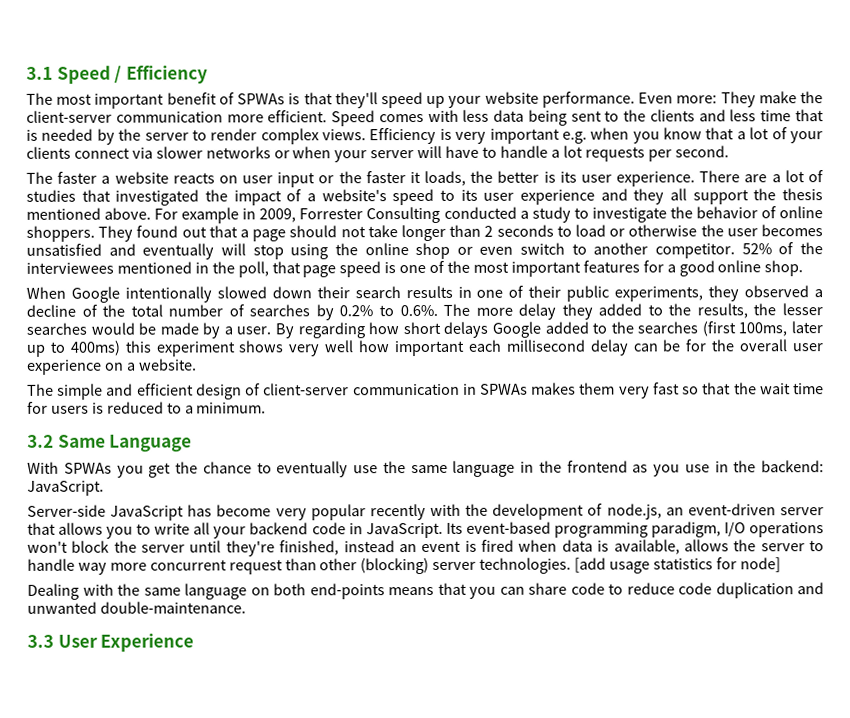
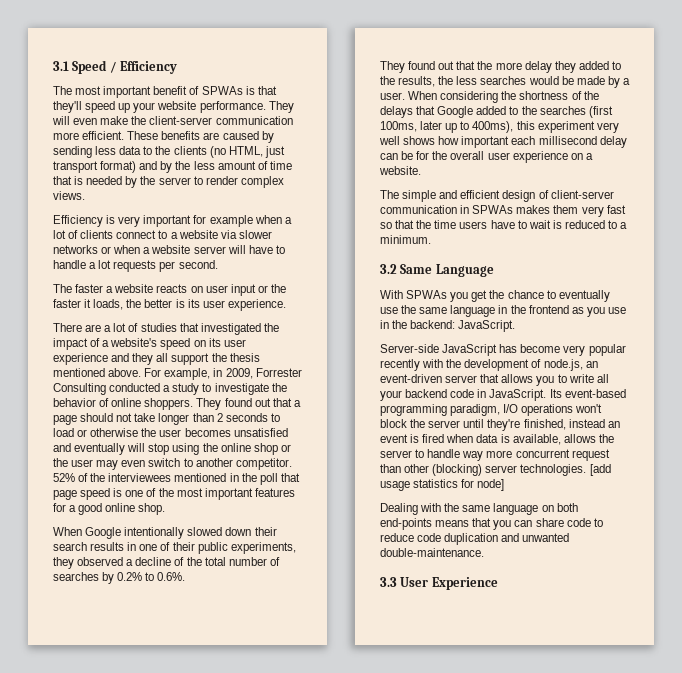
[638,91,756,108] Even more: They -> [268,101,294,113] [52,116,98,125] They will even
[331,109,757,127] Speed comes with less data being sent to the clients and less -> [127,131,274,143] [53,146,285,158] [53,161,268,173] These benefits are caused by sending less data to the clients (no HTML, just transport format) and by the less amount of
(367, 135) none -> (85, 195) //
[561,127,824,144] e.g. when you know that a lot of your -> [193,215,292,227] [53,230,79,239] for example when a lot of
(130, 153) none -> [158,230,218,239] to a website
[334,150,368,163] your -> [143,245,191,254] a website
(696, 179) none -> (286, 305) //
[440,189,456,201] to -> [193,340,206,347] on
[181,207,240,224] example -> [164,368,211,380] example,
(473, 250) none -> [53,458,119,470] the user may
[237,261,269,278] poll, -> [259,473,278,485] poll
[443,303,471,316] The -> [380,61,493,73] // They found out that the
[781,303,823,316] lesser -> [456,76,478,85] less
[275,321,489,339] By regarding how short delays -> [408,91,599,103] [380,106,436,118] When considering the shortness of the delays that
[69,340,120,356] 400ms) -> [472,121,514,133] 400ms),
[238,340,284,353] shows -> (595, 127) none
(354, 346) none -> [403,136,436,145] shows
[759,383,824,395] [27,401,89,414] wait time for users -> [434,220,551,229] time users have to wait

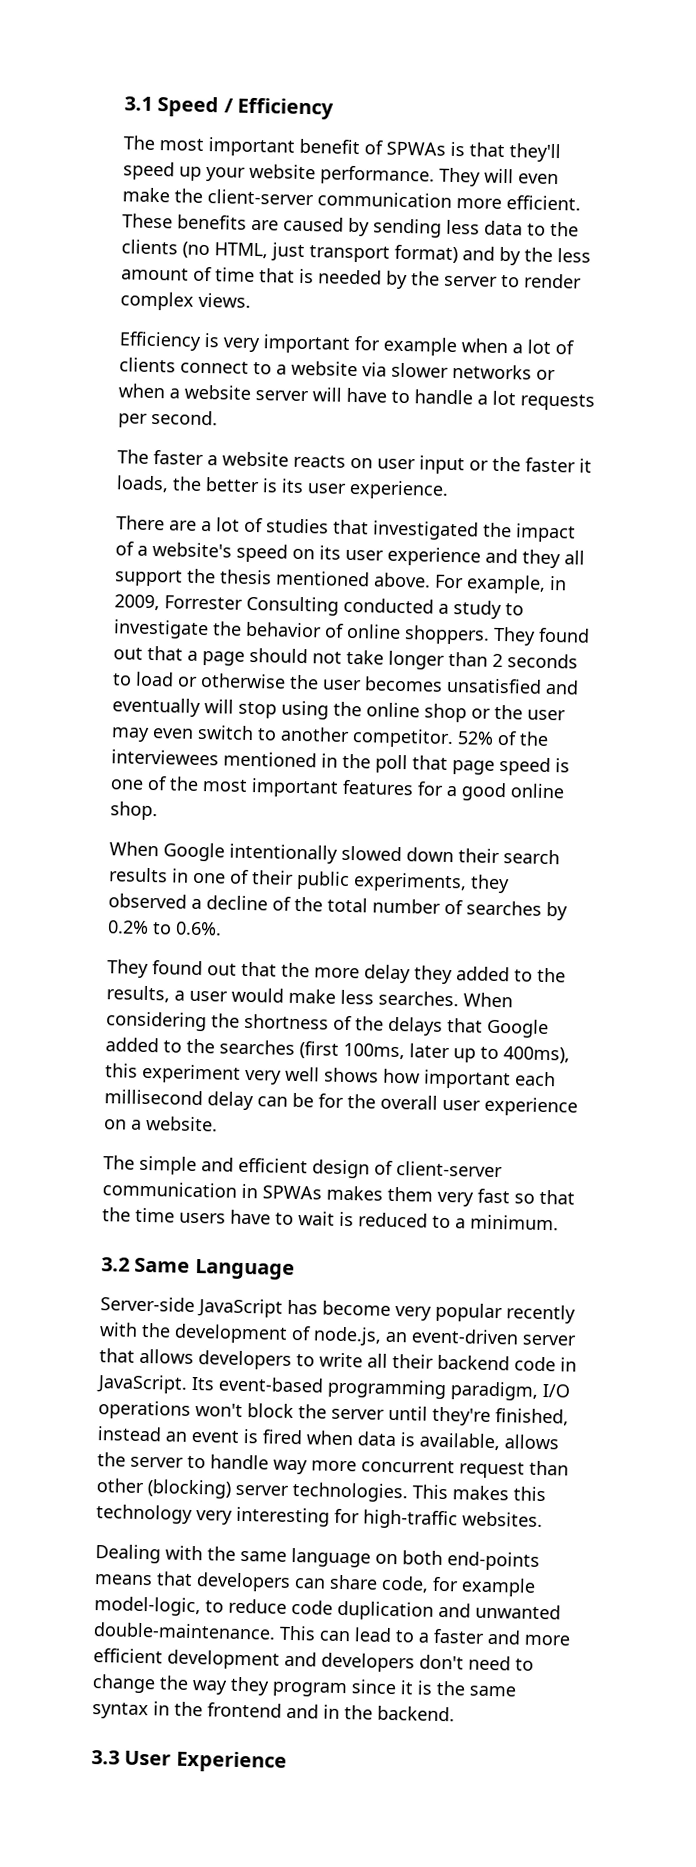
[438,76,630,88] [380,92,405,100] the less searches would be made by a user. -> [174,987,459,1007] a user would make less searches.
[380,290,610,302] [380,305,626,317] [380,320,516,332] // With SPWAs you get the chance to eventually use the same language in the frontend as you use in the backend: JavaScript. -> (295, 1269) none
[536,376,555,386] you -> [198,1350,292,1370] developers
[380,390,402,401] your -> [392,1353,434,1369] their
[589,464,611,476] [380,479,505,491] [add usage statistics for node] -> [412,1484,546,1502] [96,1504,543,1530] This makes this technology very interesting for high-traffic websites.
[493,520,512,530] you -> [196,1572,291,1592] developers
[566,518,591,527] code -> [381,1575,536,1597] [94,1596,201,1617] code, for example model-logic,
(484, 552) none -> [279,1625,570,1646] [93,1648,534,1673] [92,1674,516,1698] [92,1701,455,1722] This can lead to a faster and more efficient development and developers don't need to change the way they program since it is the same syntax in the frontend and in the backend.

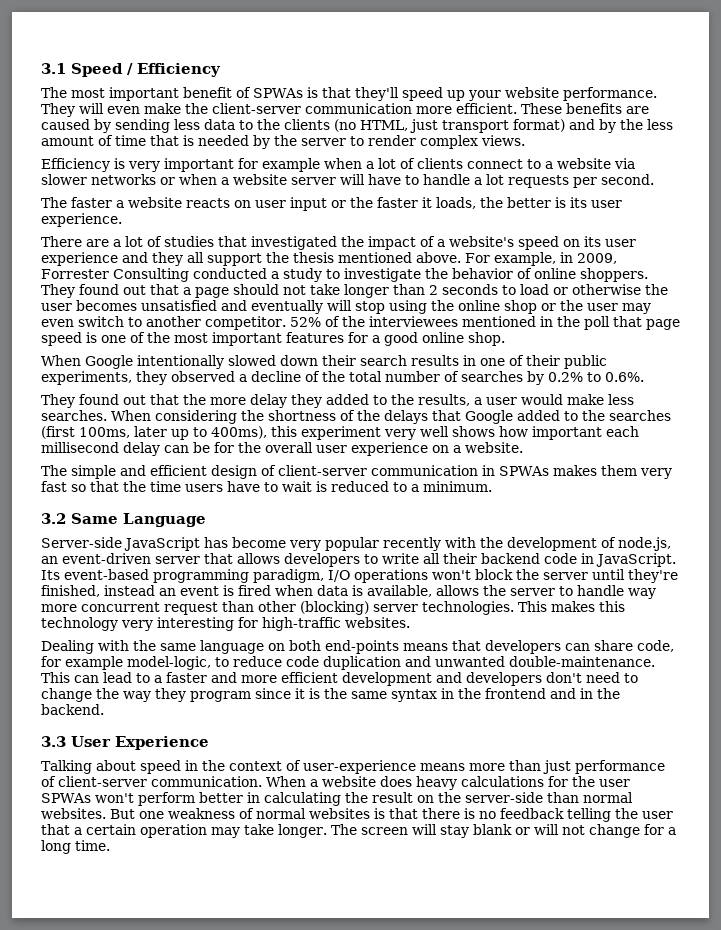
(287, 1761) none -> [41,760,665,774] [41,776,630,790] [41,792,633,806] [41,808,673,822] [41,824,676,838] [41,840,110,854] // Talking about speed in the context of user-experience means more than just performance of client-server communication. When a website does heavy calculations for the user SPWAs won't perform better in calculating the result on the server-side than normal websites. But one weakness of normal websites is that there is no feedback telling the user that a certain operation may take longer. The screen will stay blank or will not change for a long time.

